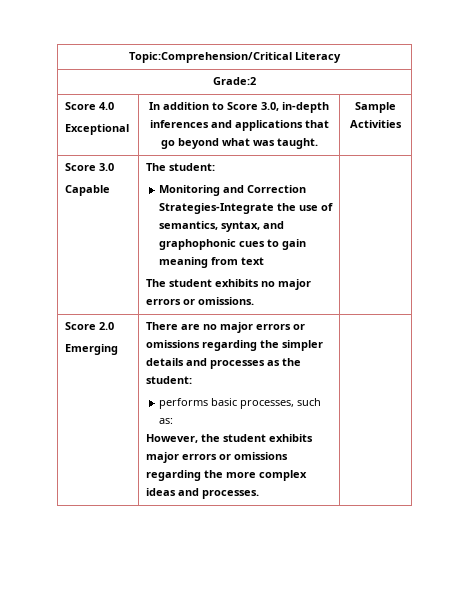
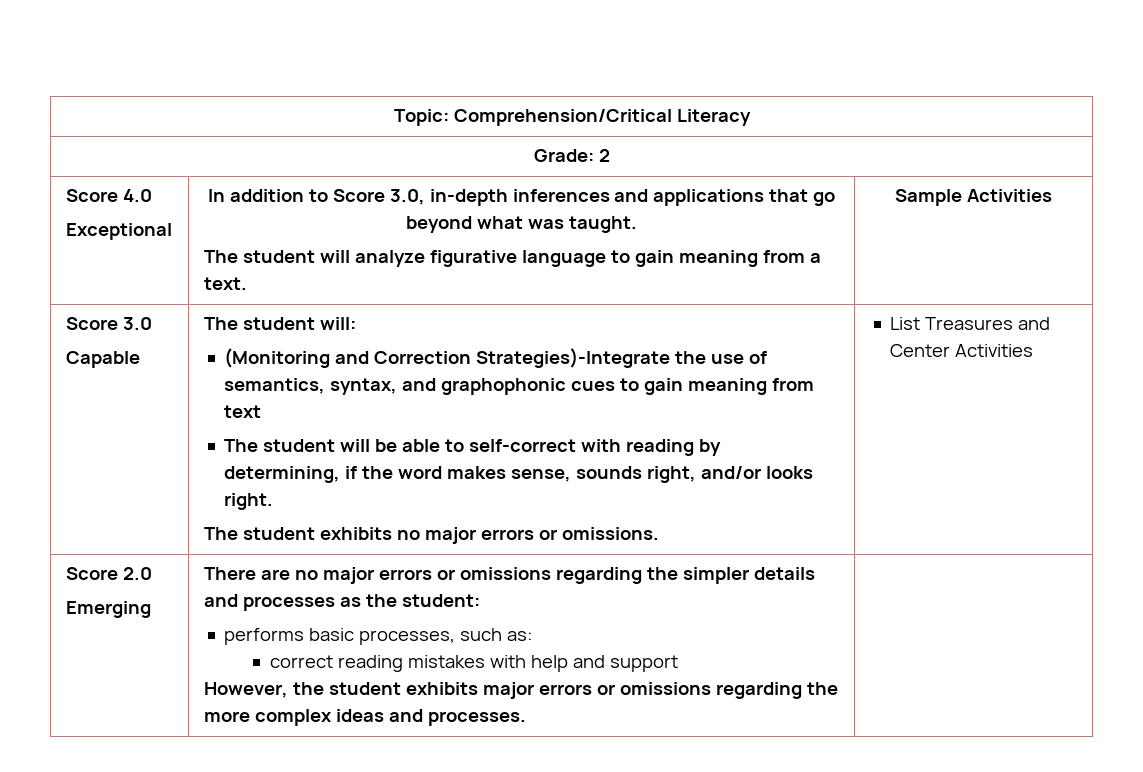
[129,52,292,63] Topic:Comprehension/Critical -> [393,109,672,126] Topic: Comprehension/Critical
[213,77,256,85] Grade:2 -> [533,149,610,162] Grade: 2
(318, 143) none -> [203,250,821,267] [203,277,247,290] // The student will analyze figurative language to gain meaning from a text.
[169,163,216,171] [158,185,220,196] student: // Monitoring -> [242,317,356,330] [224,348,331,368] student will: // (Monitoring
[158,203,274,214] Strategies-Integrate -> [476,348,671,368] Strategies)-Integrate
(264, 261) none -> [224,439,722,456] [224,466,814,483] [224,493,274,510] // The student will be able to self-correct with reading by determining, if the word makes sense, sounds right, and/or looks right.
(255, 301) none -> [890,317,1051,330] [890,344,1034,357] List Treasures and Center Activities
(173, 421) none -> [269,655,678,672] // correct reading mistakes with help and support

